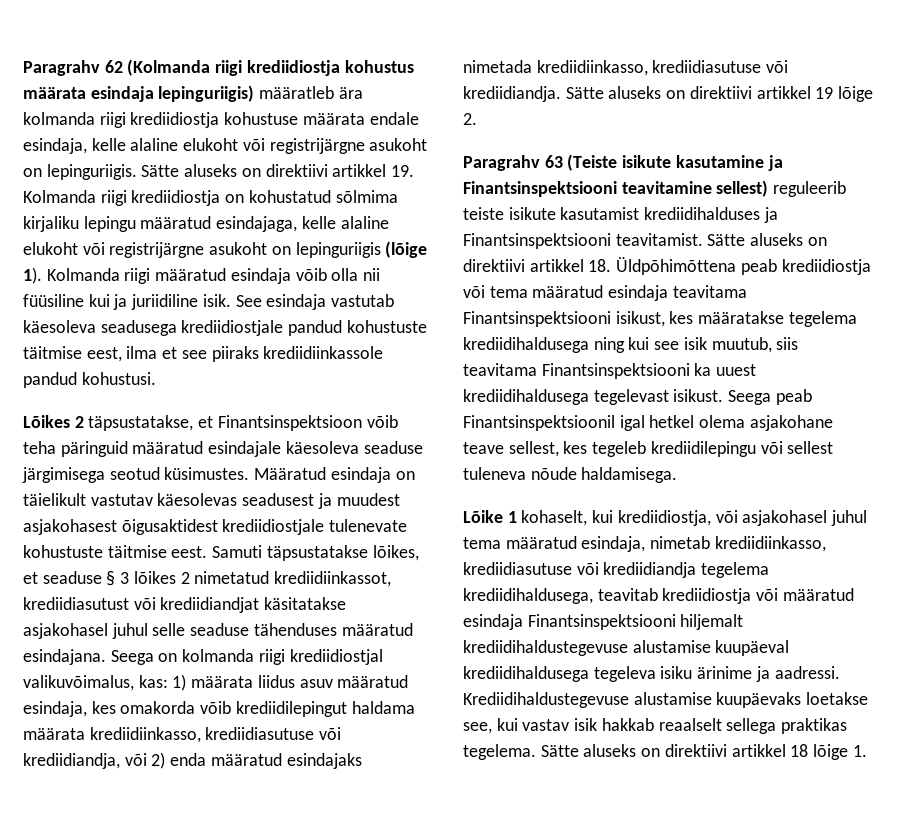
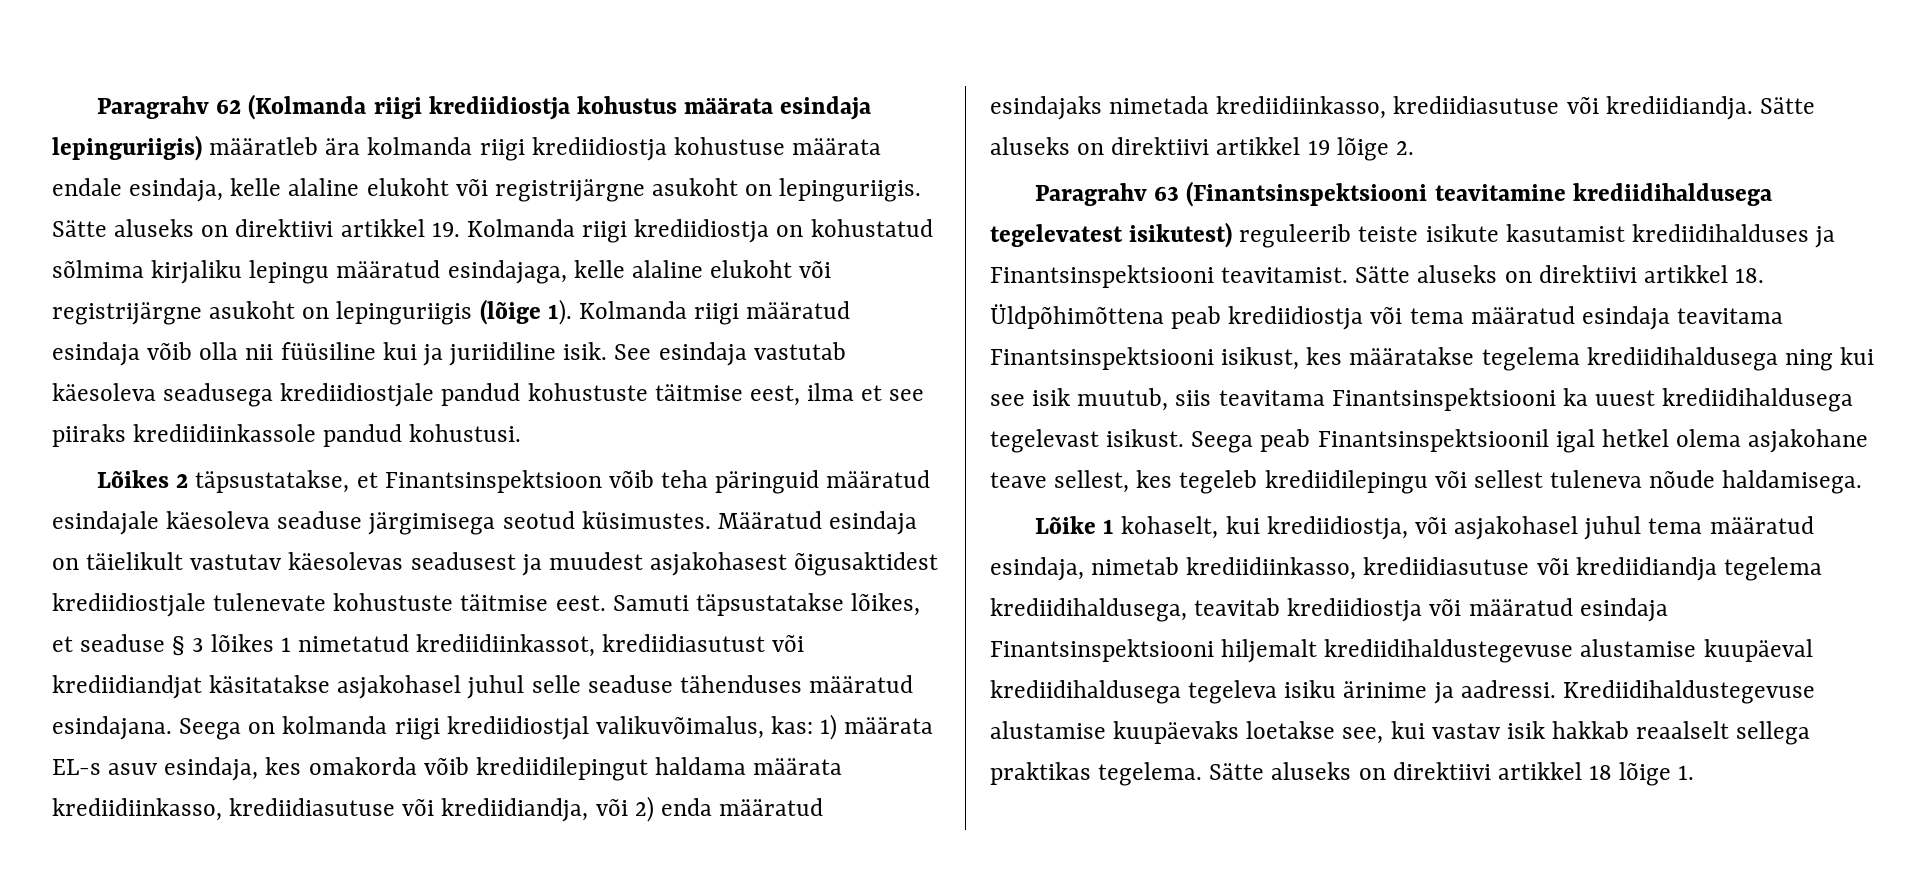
[180,572,190,584] 2 -> [280,637,291,652] 1
[257,675,409,688] liidus asuv määratud -> [52,759,158,775] EL-s asuv
[567,154,783,171] [463,180,769,197] (Teiste isikute kasutamine ja Finantsinspektsiooni teavitamine sellest) -> [1186,181,1772,207] [990,222,1233,248] (Finantsinspektsiooni teavitamine krediidihaldusega tegelevatest isikutest)

